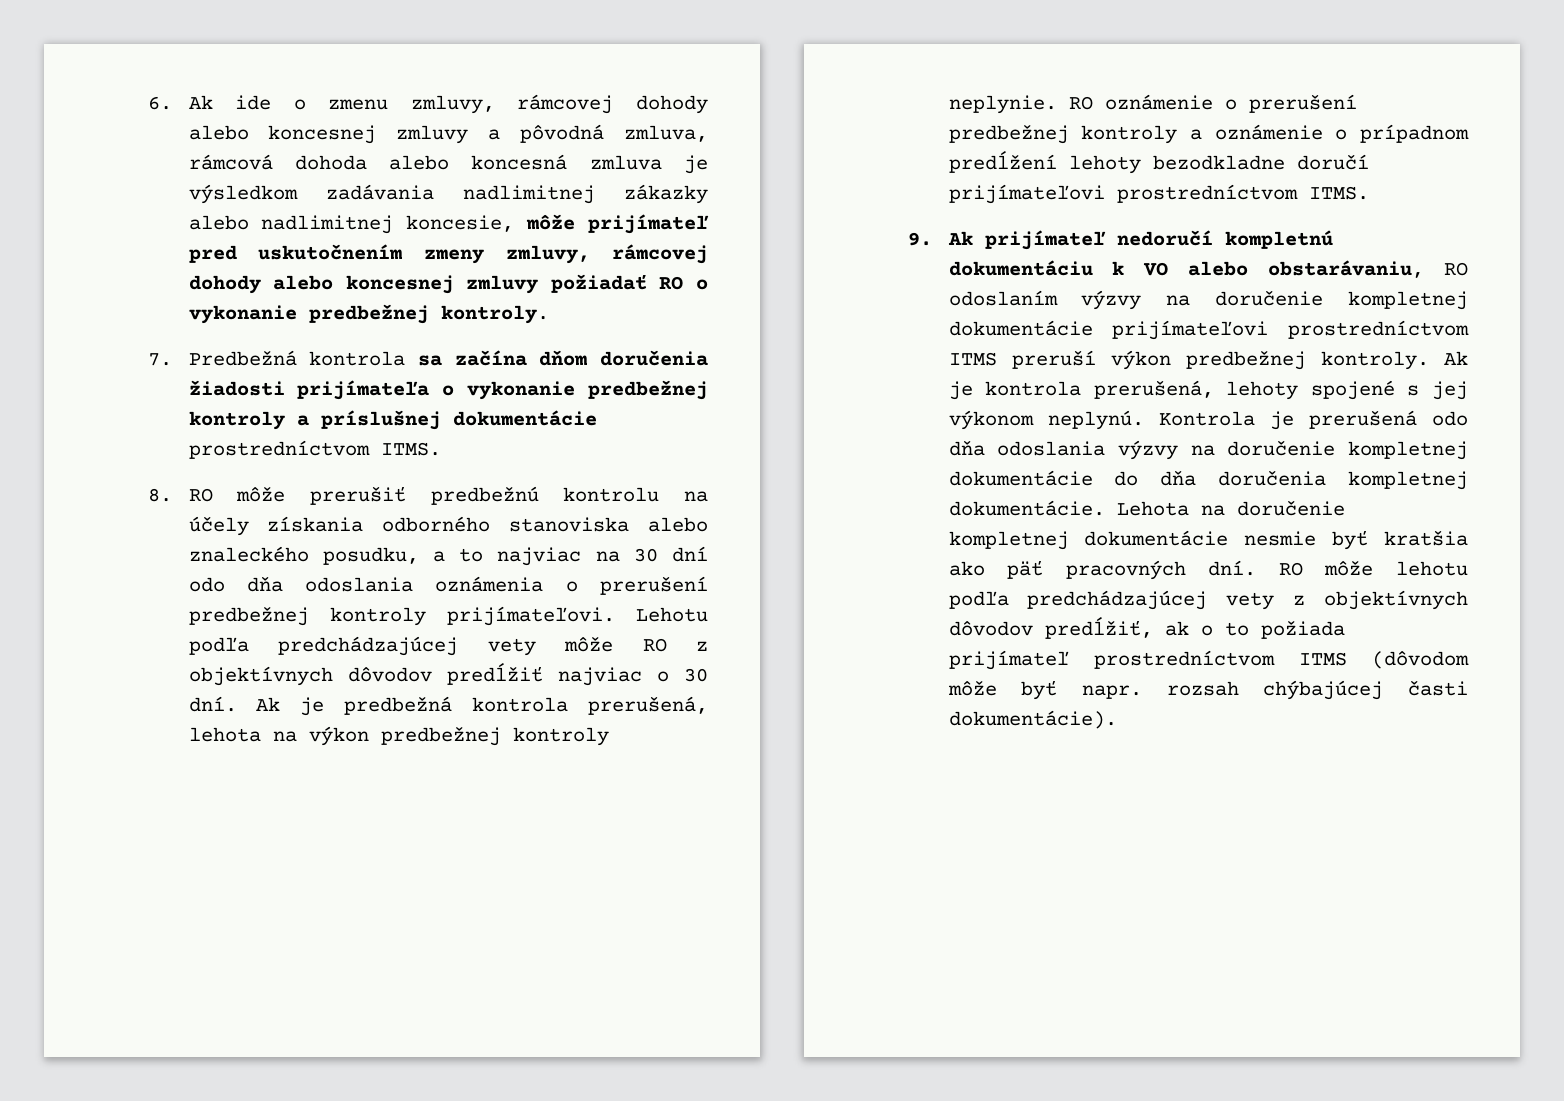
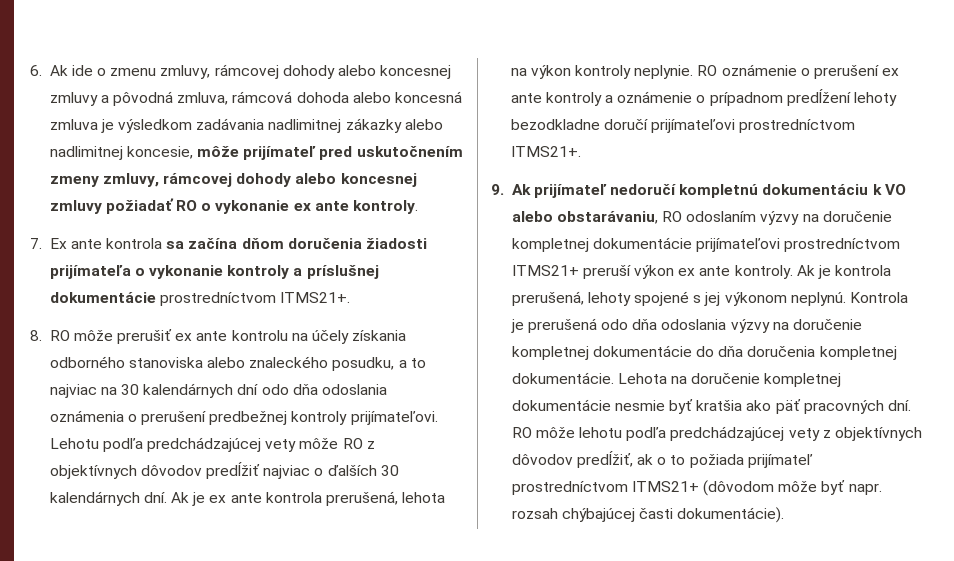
[308,304,429,324] predbežnej -> [293,201,349,211] ex ante
[188,350,297,366] Predbežná -> [49,238,102,249] Ex ante
[588,380,709,400] predbežnej -> (224, 272) none
[380,442,441,456] ITMS. -> [280,292,351,303] ITMS21+.
[430,486,539,505] predbežnú -> [175,331,228,341] ex ante
(658, 555) none -> [143,383,234,398] kalendárnych
[684,668,708,682] 30 -> [327,465,399,476] [49,491,140,506] ďalších 30 kalendárnych
[344,696,453,715] predbežná -> [209,493,262,503] ex ante
[380,727,501,746] predbežnej -> (571, 72) none
[948,125,1069,144] predbežnej -> [882,68,900,76] [510,93,542,103] ex ante
[1308,186,1369,200] ITMS. -> [510,146,581,157] ITMS21+.
[948,352,997,366] ITMS -> [511,265,579,276] ITMS21+
[1185,351,1306,370] predbežnej -> [678,266,731,276] ex ante
[1298,652,1347,666] ITMS -> [631,481,699,492] ITMS21+

